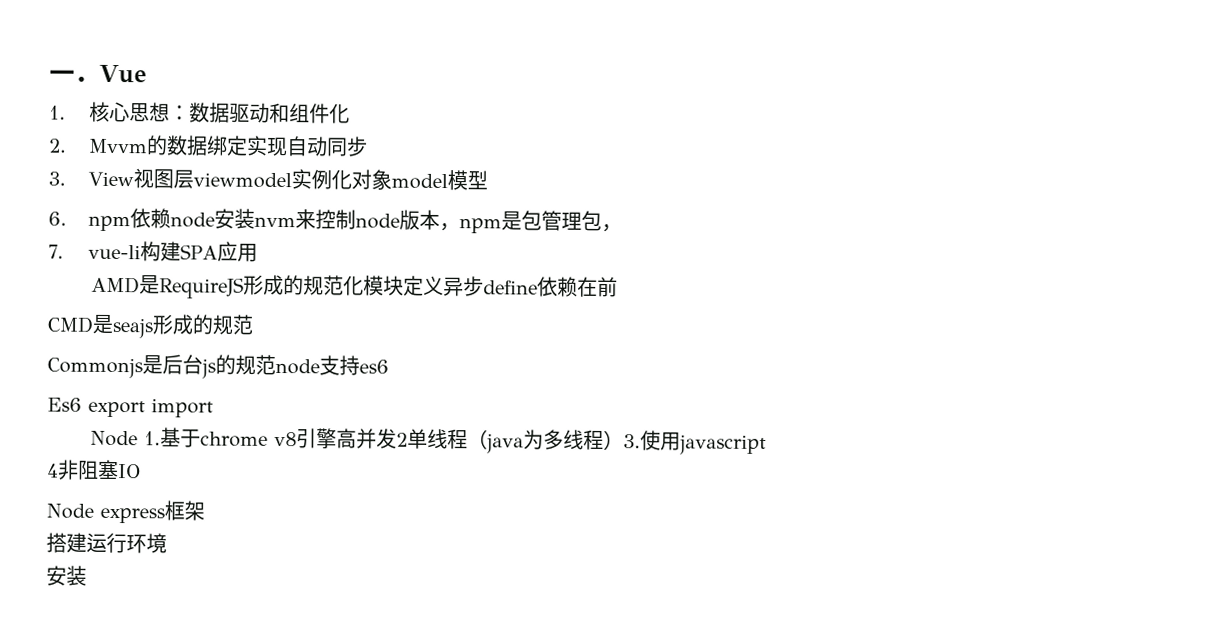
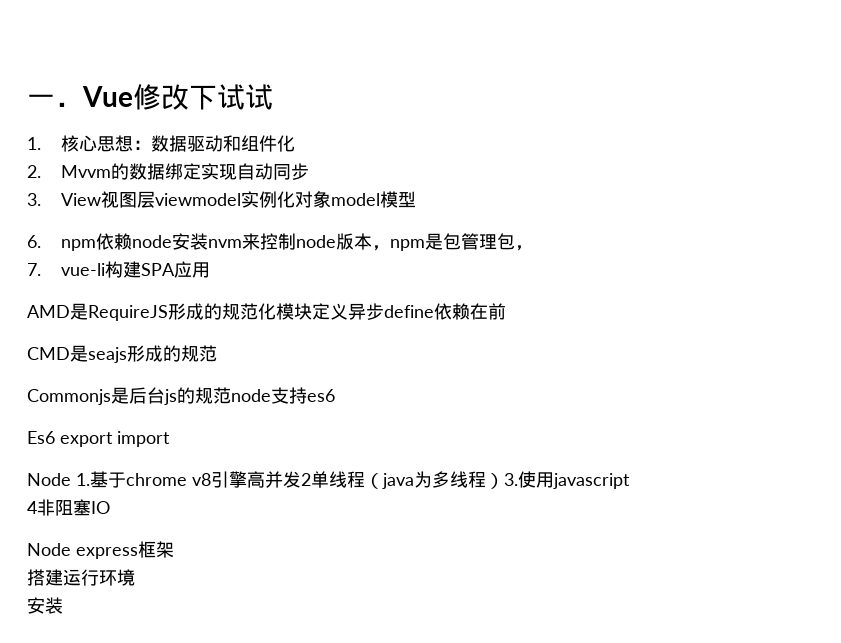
(147, 74) none -> [133,84,273,110] 修改下试试

